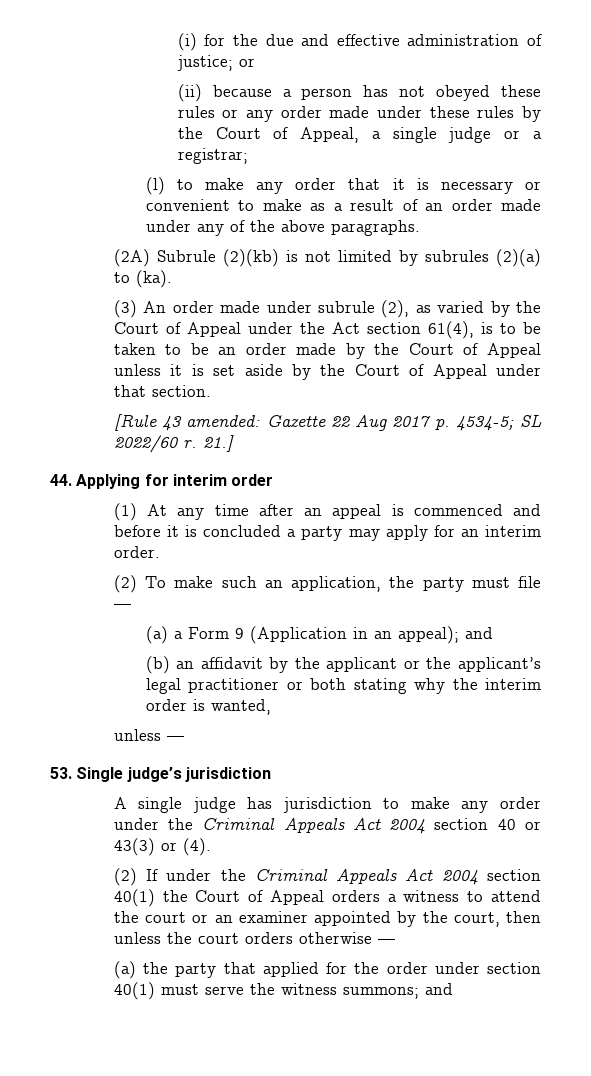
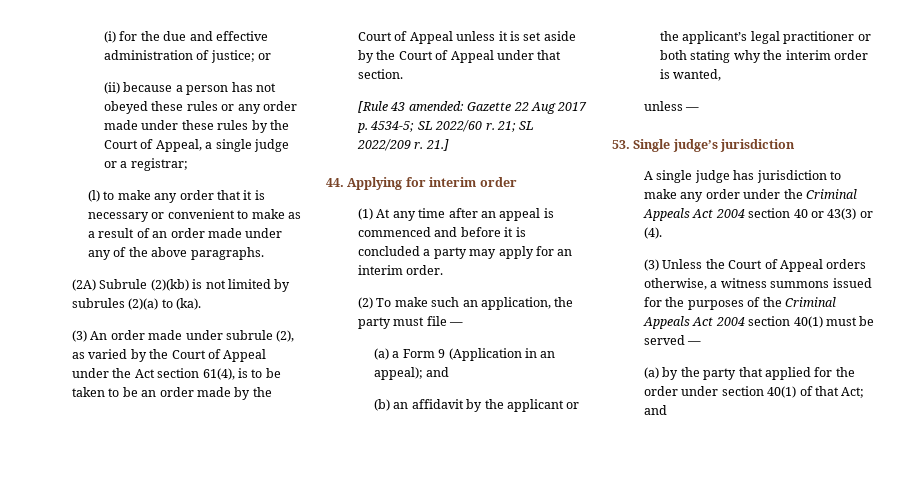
(197, 444) none -> [496,121,535,132] [357,139,424,151] 21; SL 2022/209 r.
[113,868,212,886] (2) If under -> [644,259,867,272] [644,278,872,290] [644,297,761,310] (3) Unless the Court of Appeal orders otherwise, a witness summons issued for the purposes of
[162,890,542,905] [113,911,542,927] [113,932,395,944] [113,961,136,979] the Court of Appeal orders a witness to attend the court or an examiner appointed by the court, then unless the court orders otherwise — // (a) -> [825,316,875,326] [644,335,702,345] [644,367,679,380] must be served — // (a) by
[160,983,419,999] must serve the witness summons; -> [799,386,865,398] of that Act;

